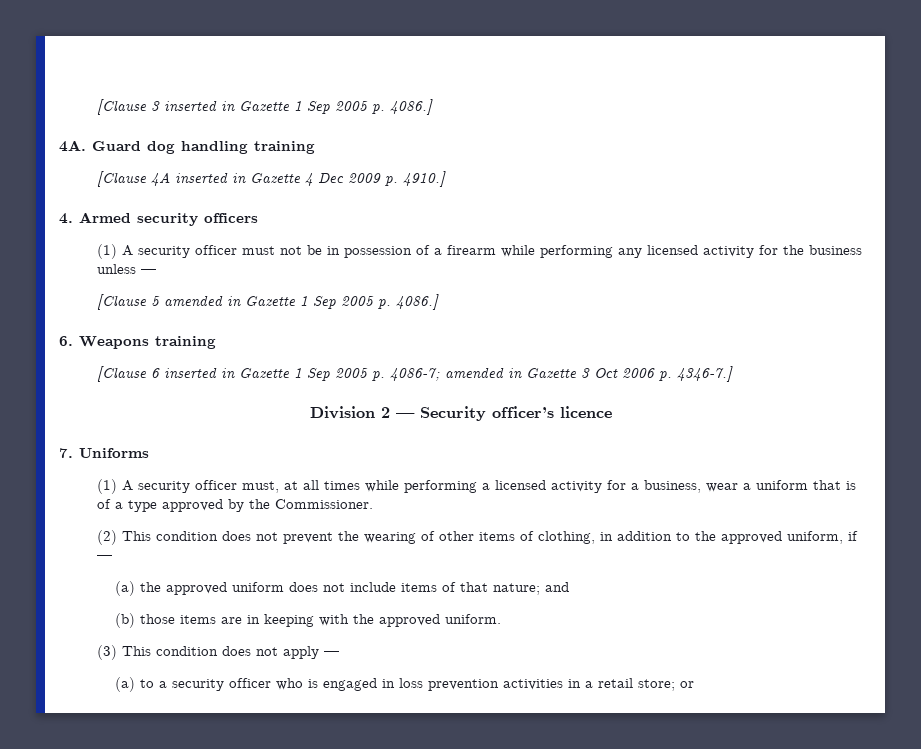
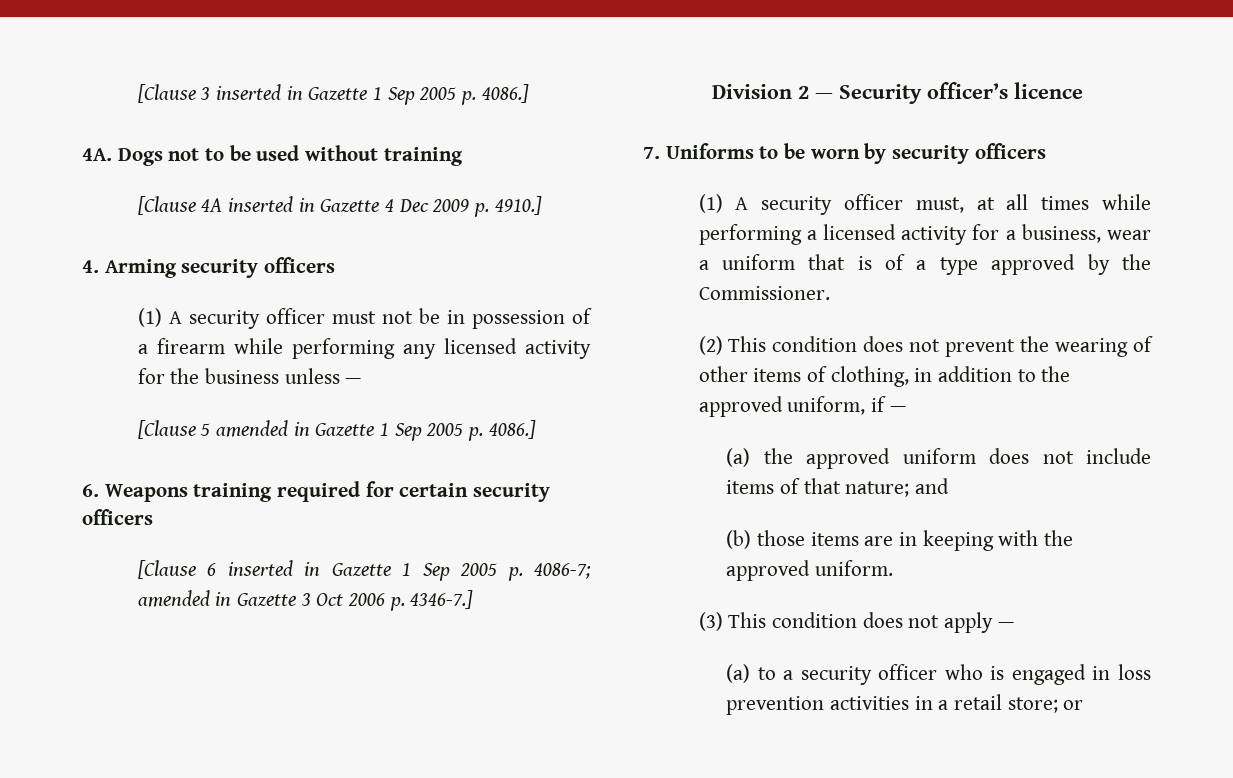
[92,141,248,154] Guard dog handling -> [117,145,379,166] Dogs not to be used without
[79,212,131,223] Armed -> [104,259,177,278] Arming
(216, 342) none -> [277,481,551,502] [82,509,153,525] required for certain security officers
(149, 453) none -> [759,143,1046,164] to be worn by security officers

